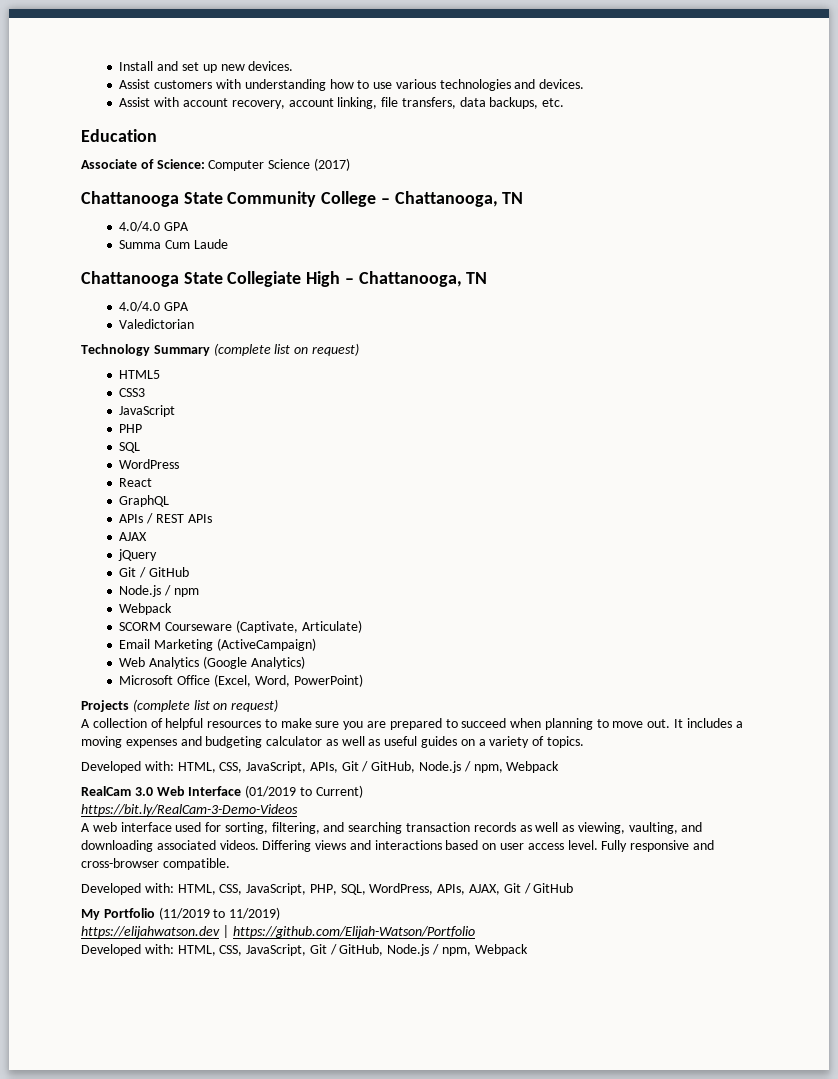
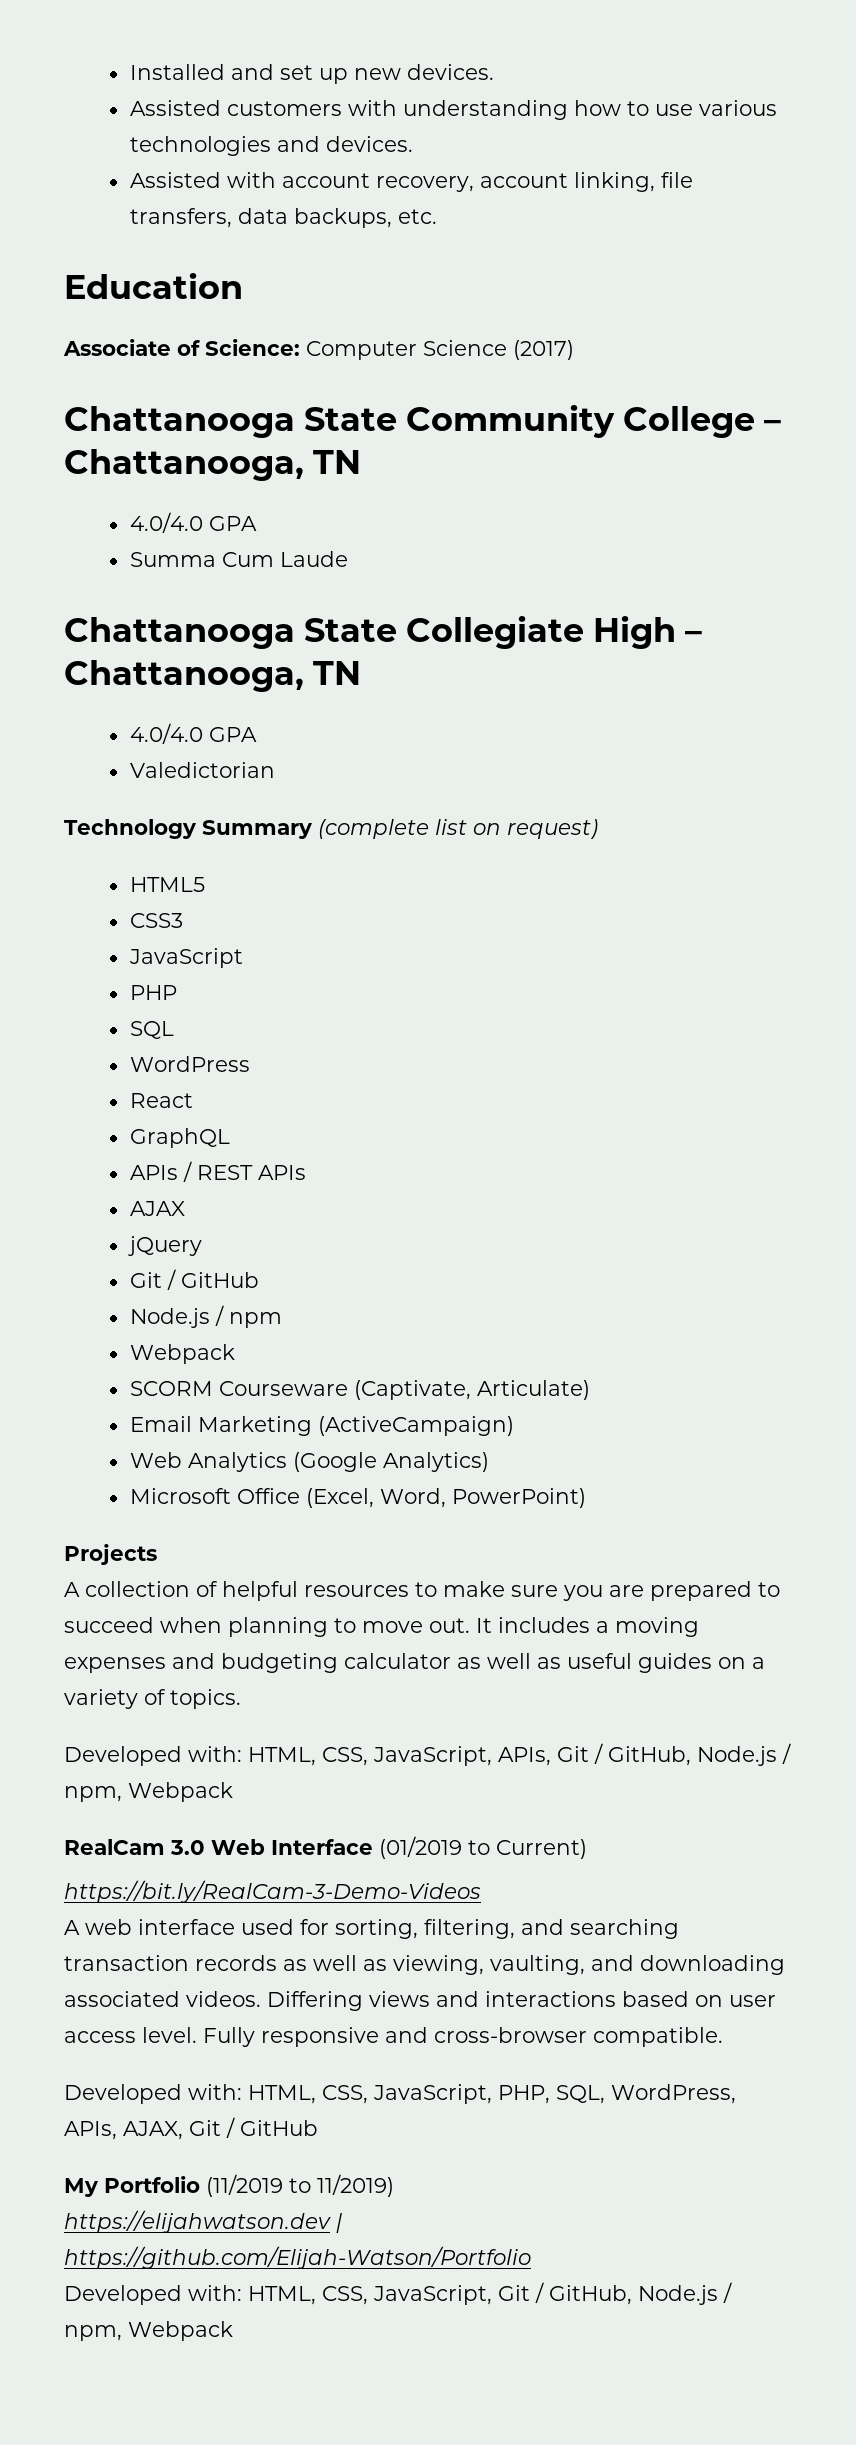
[119,61,154,71] Install -> [129,64,225,80] Installed
[119,79,151,89] Assist -> [129,100,221,116] Assisted
[119,97,151,107] Assist -> [129,172,221,188] Assisted
[132,699,279,712] (complete list on request) -> (157, 1554) none

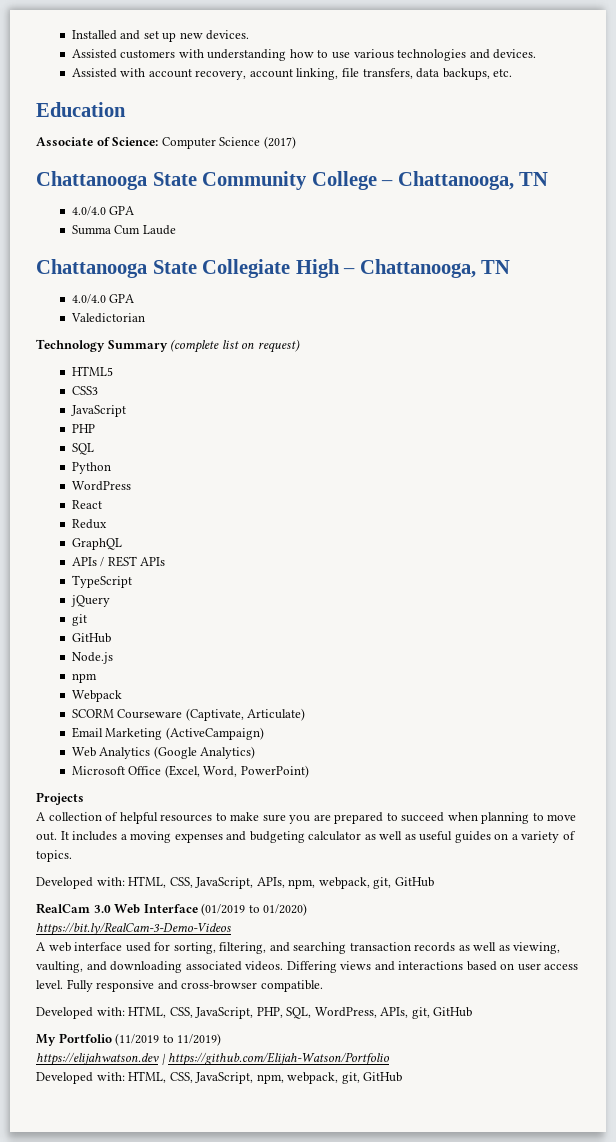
(174, 1030) none -> [71,462,111,474] // Python
(193, 1100) none -> [71,519,107,529] // Redux
[129,1201,185,1216] AJAX -> [71,575,132,588] TypeScript
[129,1269,176,1290] Git / -> [71,614,87,626] git //
[214,1305,224,1326] / -> (113, 658) //
[557,1743,791,1766] [64,1782,233,1802] Git / GitHub, Node.js / npm, Webpack -> [288,877,434,889] npm, webpack, git, GitHub
[496,1839,587,1859] Current) -> [263,903,308,916] 01/2020)
[123,2117,235,2140] AJAX, Git / -> [411,1007,430,1019] git,
[498,2282,732,2305] [64,2321,233,2341] Git / GitHub, Node.js / npm, Webpack -> [256,1072,403,1084] npm, webpack, git, GitHub

